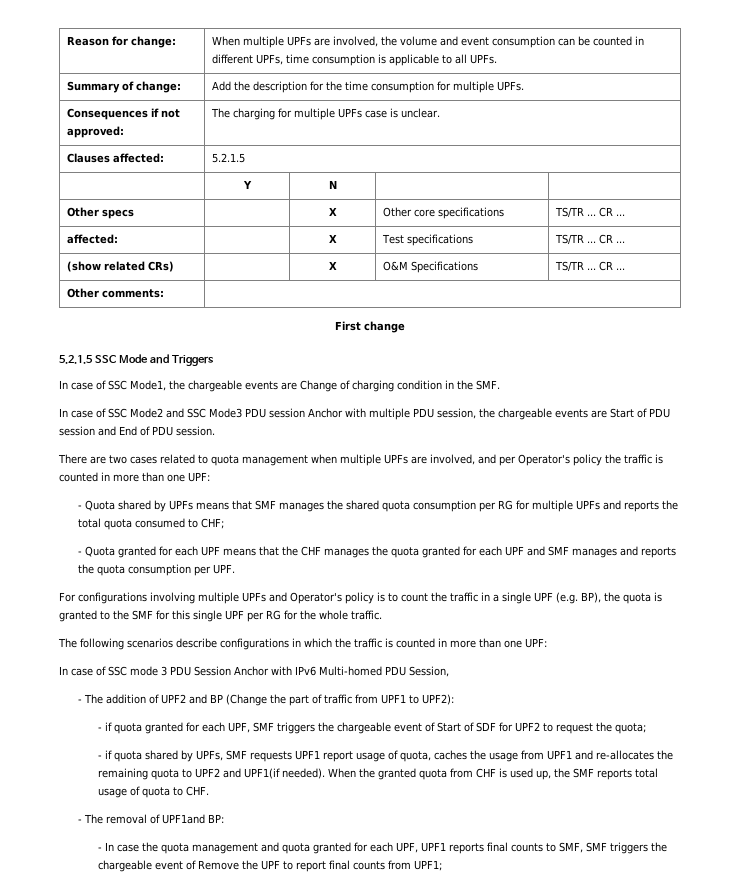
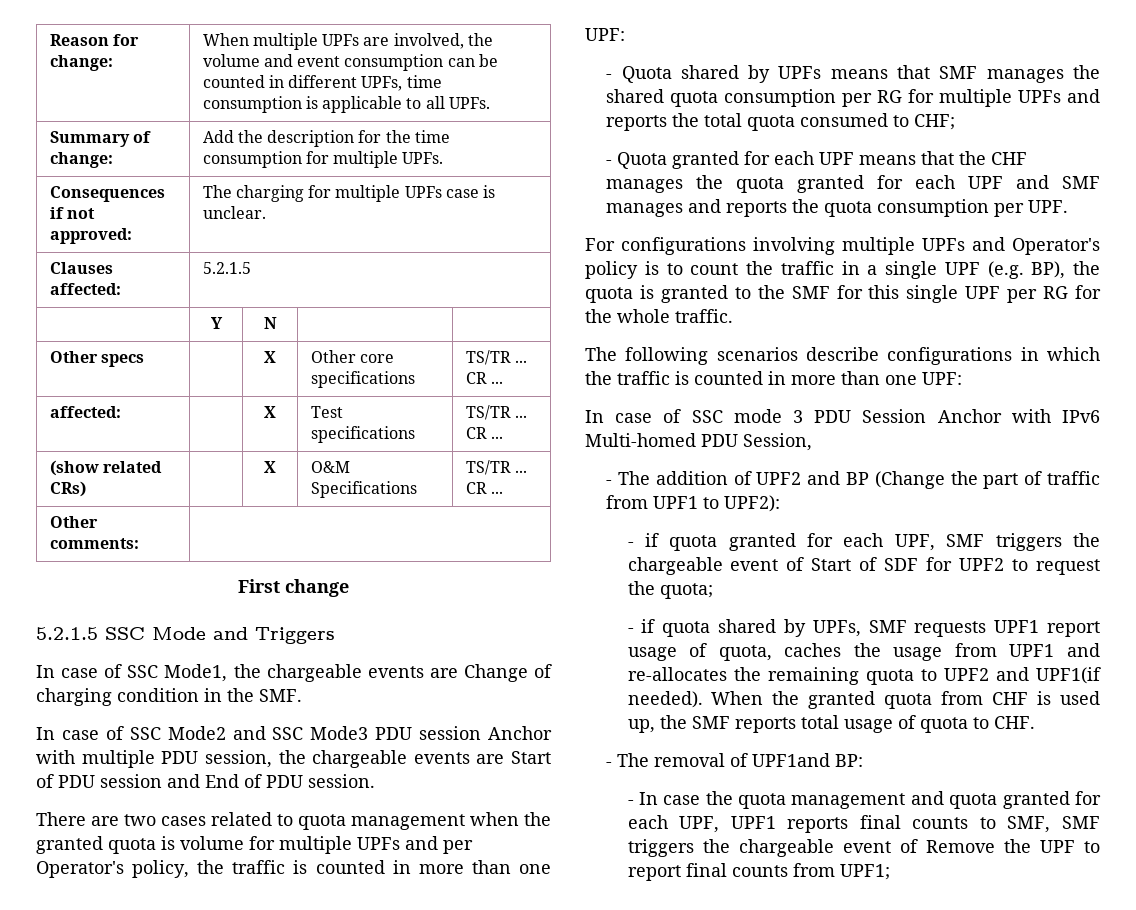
[340,454,475,466] multiple UPFs are involved, -> [524,812,551,826] [36,836,400,854] the granted quota is volume for multiple UPFs
[573,454,602,466] policy -> [132,860,190,878] policy,

